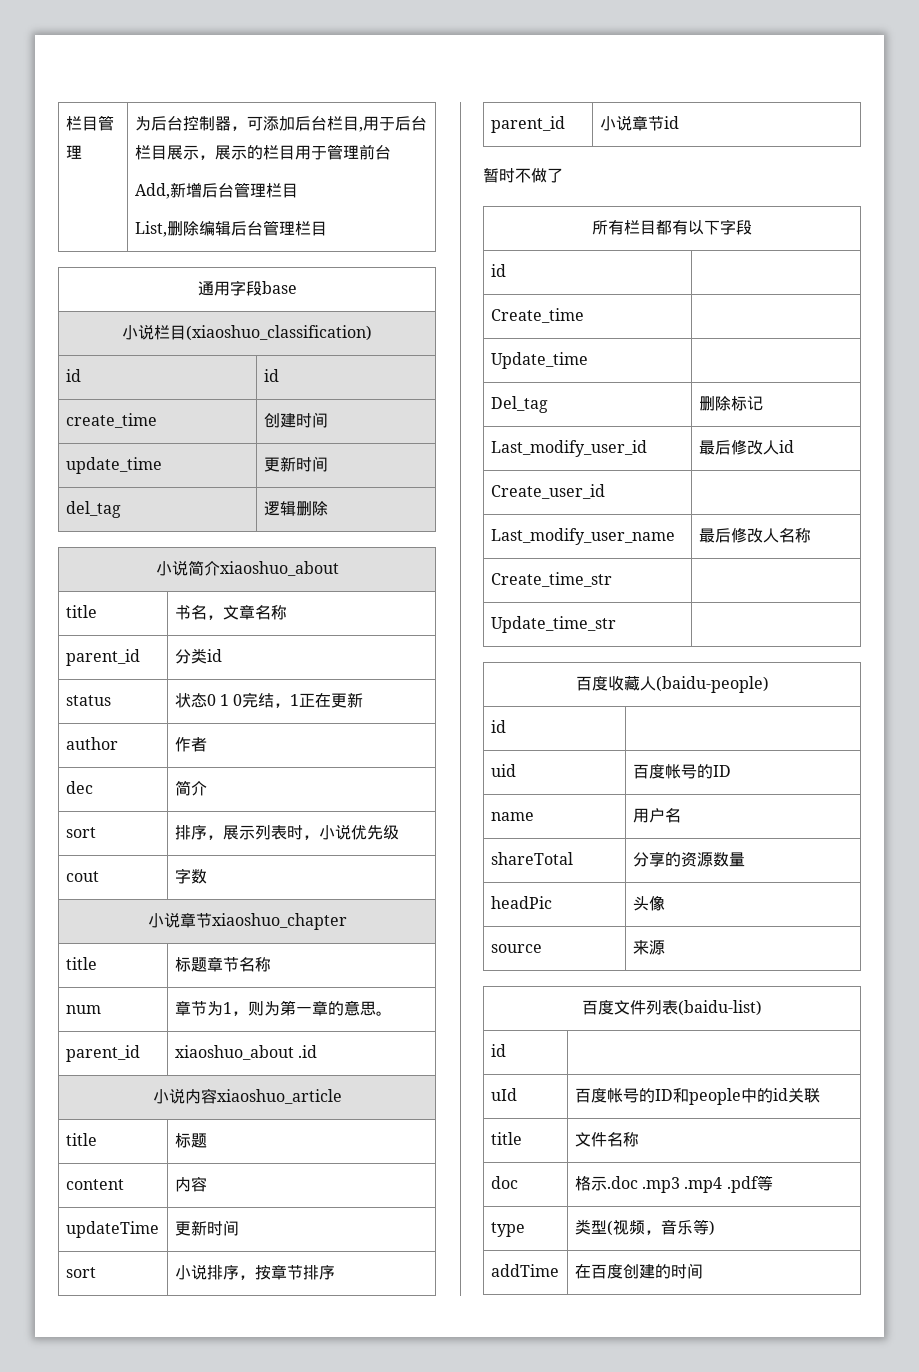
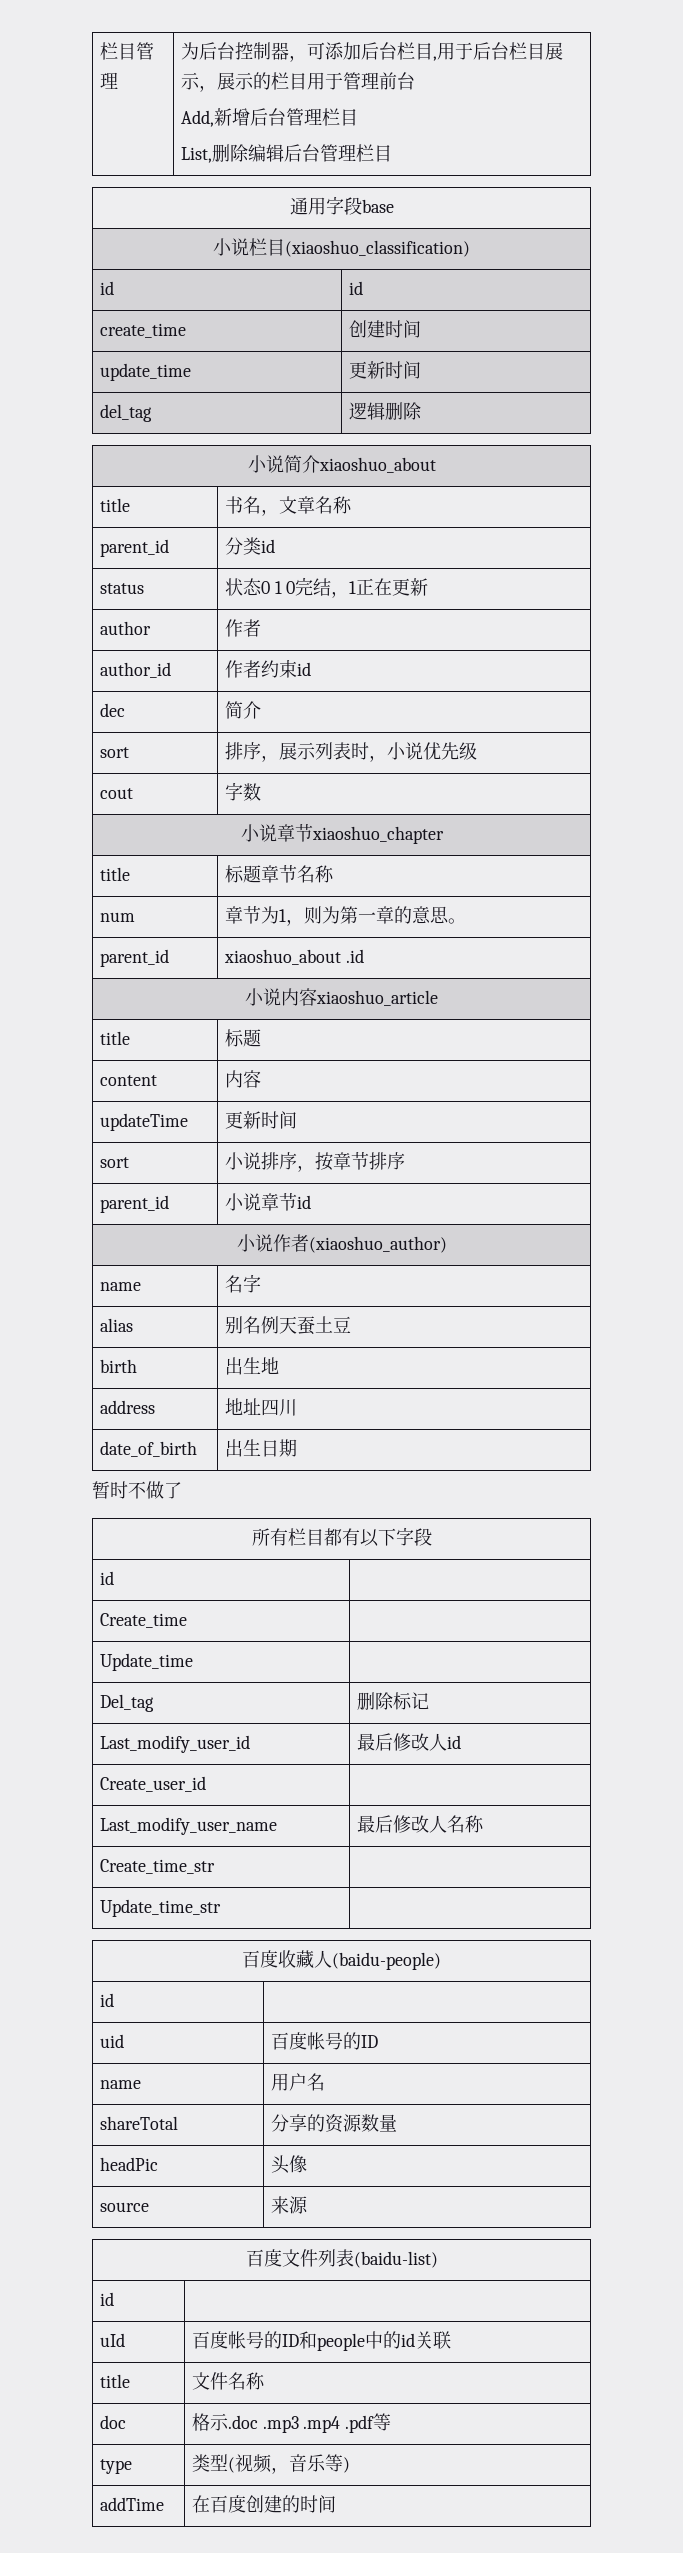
(207, 744) none -> [99,662,171,678] [224,660,311,678] // author_id | 作者约束id
(679, 122) none -> [236,1234,447,1253] [99,1282,141,1291] [224,1274,261,1293] [99,1318,133,1332] [224,1316,351,1335] [99,1359,137,1373] [224,1357,279,1375] [99,1400,155,1414] [224,1398,297,1416] [99,1441,197,1457] [224,1439,297,1457] // 小说作者(xiaoshuo_author) // name | 名字 // alias | 别名例天蚕土豆 // birth | 出生地 // address | 地址四川 // date_of_birth | 出生日期

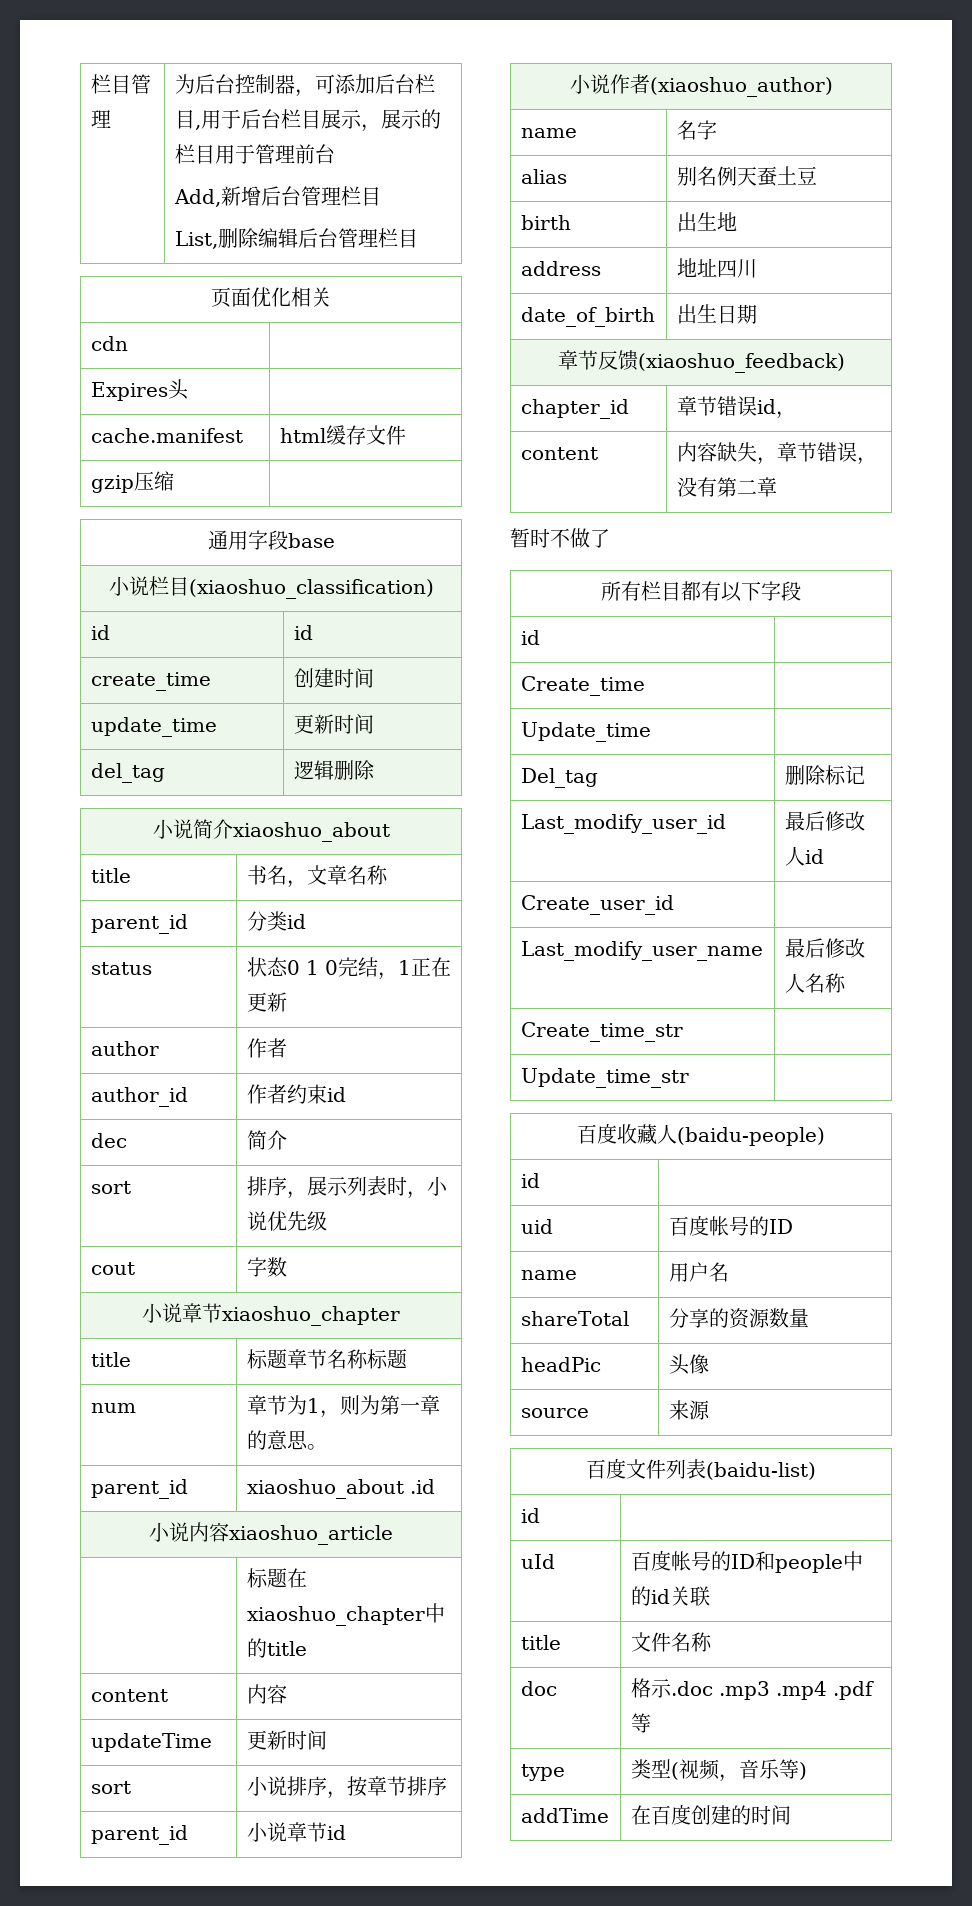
(392, 153) none -> [211,287,331,307] [90,336,128,351] [90,379,189,401] [90,428,243,443] [279,425,406,445] [90,471,174,493] // 页面优化相关 // cdn | // Expires头 | // cache.manifest | html缓存文件 // gzip压缩 |
(334, 874) none -> [366,1349,407,1369] 标题
[99,1031,130,1045] [224,1029,261,1047] title | 标题 -> [246,1568,307,1588] [246,1603,445,1626] [246,1638,307,1658] | 标题在xiaoshuo_chapter中的title
(297, 1448) none -> [557,350,845,373] [520,399,629,419] [676,396,796,419] [520,447,598,460] [676,442,877,465] [676,477,777,497] // 章节反馈(xiaoshuo_feedback) // chapter_id | 章节错误id， // content | 内容缺失，章节错误，没有第二章

